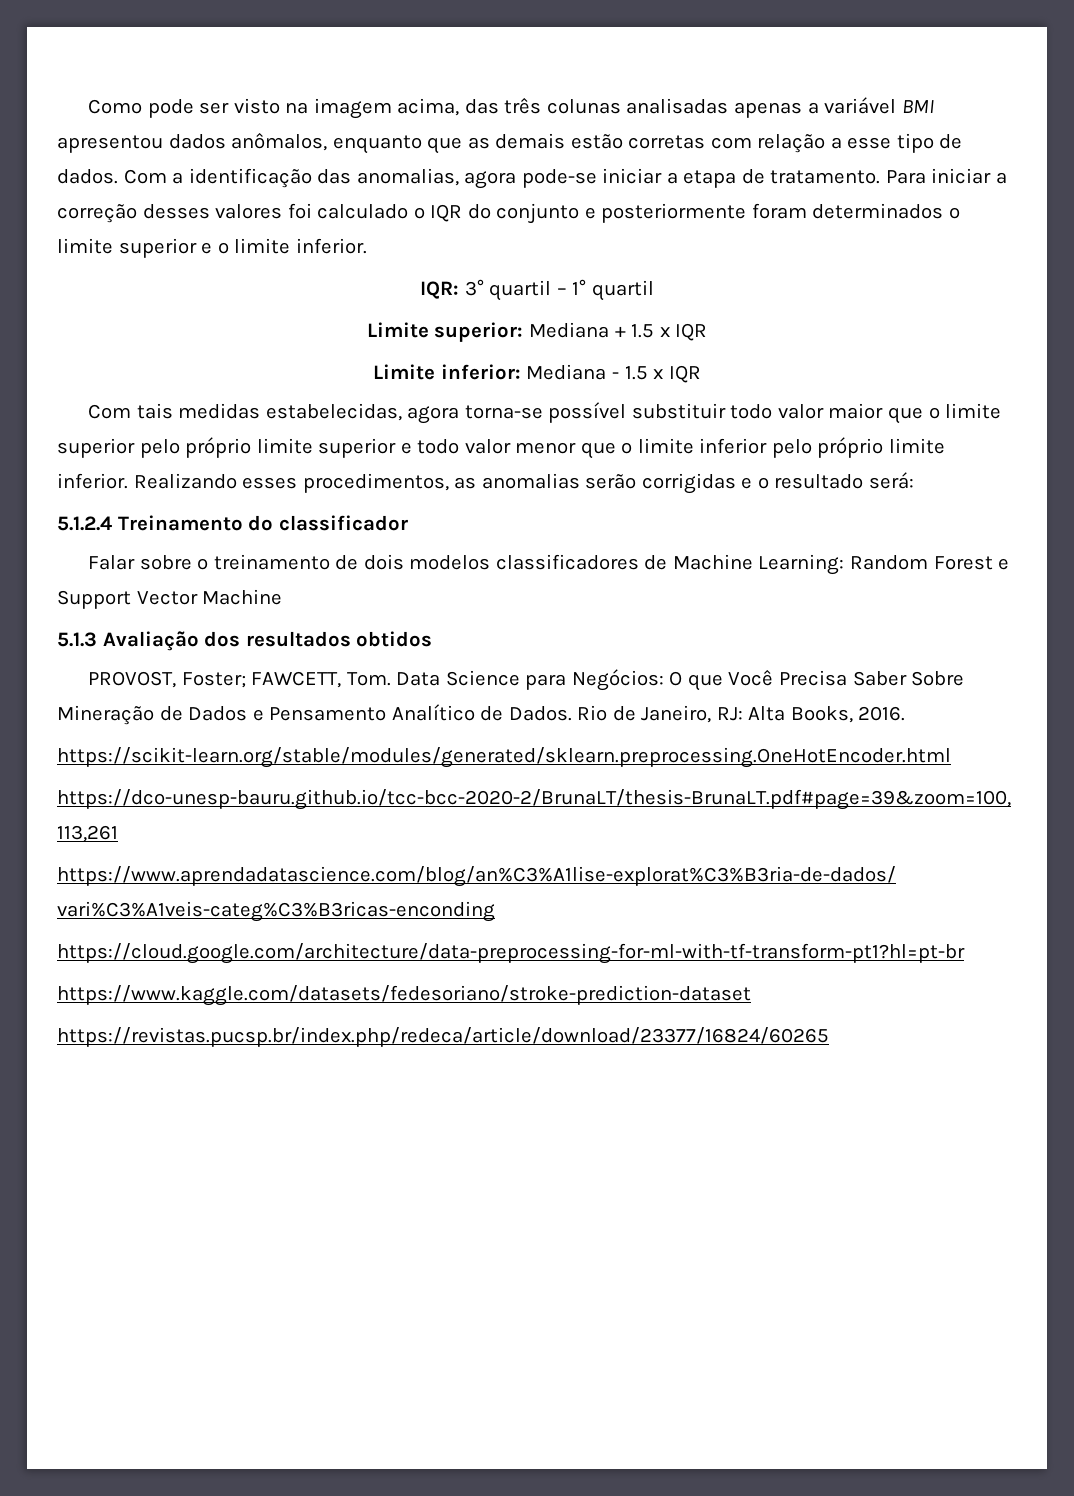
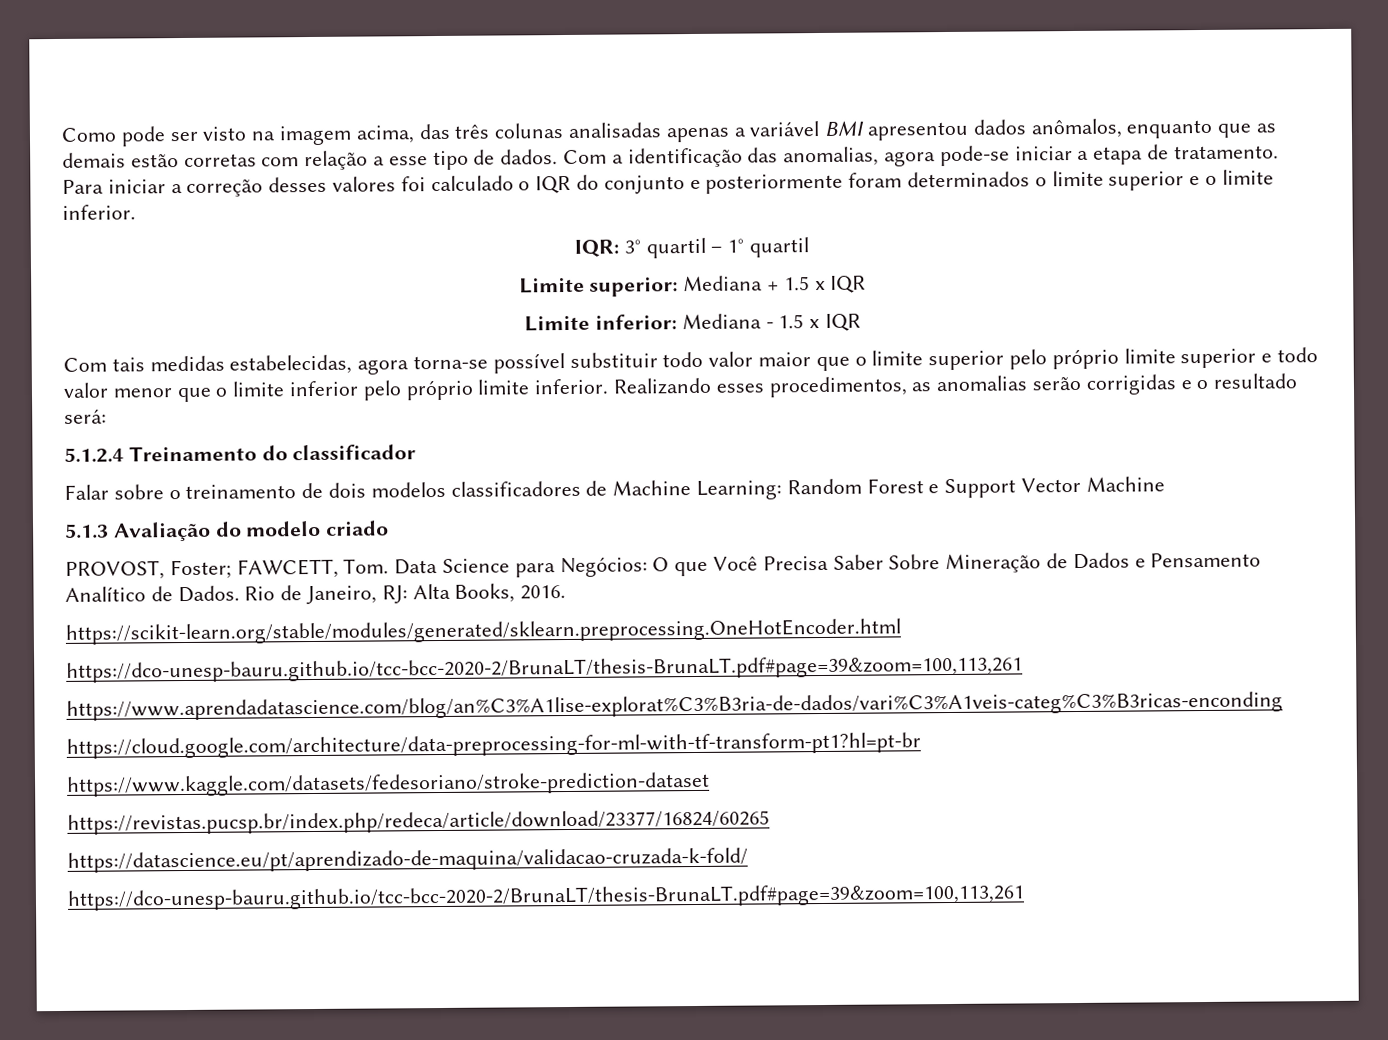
[204,631,433,647] dos resultados obtidos -> [214,520,390,537] do modelo criado
(829, 1037) none -> [67,847,748,873] [67,883,1025,911] // https://datascience.eu/pt/aprendizado-de-maquina/validacao-cruzada-k-fold/ // https://dco-unesp-bauru.github.io/tcc-bcc-2020-2/BrunaLT/thesis-BrunaLT.pdf#page=39&zoom=100,113,261

